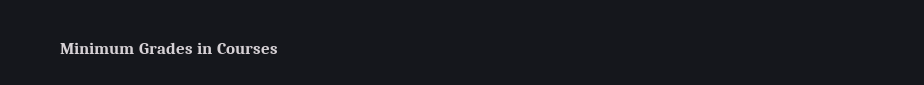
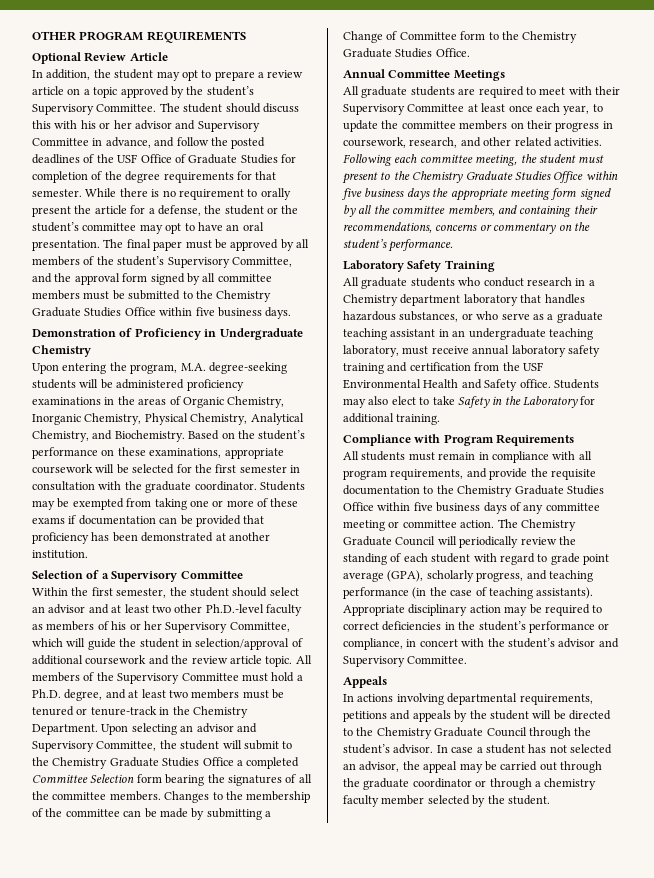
[60,42,278,54] Minimum Grades in Courses -> [32,31,246,43] [32,52,168,64] [32,69,304,81] [32,86,254,98] [32,103,299,115] [32,120,260,132] [32,137,266,149] [32,154,296,164] [32,171,277,183] [32,188,291,200] [32,205,299,217] [32,222,264,234] [32,239,309,251] [32,256,292,268] [32,273,272,285] [32,290,272,302] [32,307,292,319] [32,328,303,340] [32,345,91,357] [32,362,287,374] [32,379,244,391] [32,396,285,408] [32,413,304,425] [32,430,306,442] [32,447,284,459] [32,464,300,474] [32,481,305,493] [32,498,299,510] [32,515,265,527] [32,532,270,544] [32,550,88,559] [32,570,243,582] [32,587,299,598] [32,604,302,616] [32,621,290,633] [32,638,303,650] [32,655,312,667] [32,672,303,684] [32,689,284,701] [32,706,248,718] [32,723,257,735] [32,740,293,752] [32,757,300,769] [32,774,312,786] [32,791,311,803] [32,808,271,820] [343,31,578,43] [343,48,470,58] [343,69,505,81] [343,86,620,98] [343,103,603,115] [343,120,613,132] [343,137,602,148] [343,154,605,166] [342,171,618,184] [342,188,611,201] [343,205,598,217] [343,222,590,234] [343,239,454,252] [343,260,495,272] [343,277,595,289] [343,294,585,306] [343,311,603,323] [343,328,593,340] [343,345,600,357] [343,362,543,374] [343,379,599,391] [343,396,596,408] [343,413,441,425] [343,434,575,446] [343,451,592,463] [343,468,596,480] [343,485,604,497] [343,502,600,514] [343,519,576,531] [343,536,576,548] [343,553,609,565] [343,570,593,582] [343,587,594,599] [343,604,603,616] [343,621,610,633] [343,638,619,650] [343,656,468,667] [343,676,387,688] [343,693,593,705] [343,710,611,722] [343,727,592,739] [343,744,612,754] [343,761,602,773] [343,778,597,790] [343,795,550,807] OTHER PROGRAM REQUIREMENTS // Optional Review Article // In addition, the student may opt to prepare a review article on a topic approved by the student’s Supervisory Committee. The student should discuss this with his or her advisor and Supervisory Committee in advance, and follow the posted deadlines of the USF Office of Graduate Studies for completion of the degree requirements for that semester. While there is no requirement to orally present the article for a defense, the student or the student’s committee may opt to have an oral presentation. The final paper must be approved by all members of the student’s Supervisory Committee, and the approval form signed by all committee members must be submitted to the Chemistry Graduate Studies Office within five business days. // Demonstration of Proficiency in Undergraduate Chemistry // Upon entering the program, M.A. degree-seeking students will be administered proficiency examinations in the areas of Organic Chemistry, Inorganic Chemistry, Physical Chemistry, Analytical Chemistry, and Biochemistry. Based on the student’s performance on these examinations, appropriate coursework will be selected for the first semester in consultation with the graduate coordinator. Students may be exempted from taking one or more of these exams if documentation can be provided that proficiency has been demonstrated at another institution. // Selection of a Supervisory Committee // Within the first semester, the student should select an advisor and at least two other Ph.D.-level faculty as members of his or her Supervisory Committee, which will guide the student in selection/approval of additional coursework and the review article topic. All members of the Supervisory Committee must hold a Ph.D. degree, and at least two members must be tenured or tenure-track in the Chemistry Department. Upon selecting an advisor and Supervisory Committee, the student will submit to the Chemistry Graduate Studies Office a completed Committee Selection form bearing the signatures of all the committee members. Changes to the membership of the committee can be made by submitting a Change of Committee form to the Chemistry Graduate Studies Office. // Annual Committee Meetings // All graduate students are required to meet with their Supervisory Committee at least once each year, to update the committee members on their progress in coursework, research, and other related activities. Following each committee meeting, the student must present to the Chemistry Graduate Studies Office within five business days the appropriate meeting form signed by all the committee members, and containing their recommendations, concerns or commentary on the student’s performance. // Laboratory Safety Training // All graduate students who conduct research in a Chemistry department laboratory that handles hazardous substances, or who serve as a graduate teaching assistant in an undergraduate teaching laboratory, must receive annual laboratory safety training and certification from the USF Environmental Health and Safety office. Students may also elect to take Safety in the Laboratory for additional training. // Compliance with Program Requirements // All students must remain in compliance with all program requirements, and provide the requisite documentation to the Chemistry Graduate Studies Office within five business days of any committee meeting or committee action. The Chemistry Graduate Council will periodically review the standing of each student with regard to grade point average (GPA), scholarly progress, and teaching performance (in the case of teaching assistants). Appropriate disciplinary action may be required to correct deficiencies in the student’s performance or compliance, in concert with the student’s advisor and Supervisory Committee. // Appeals // In actions involving departmental requirements, petitions and appeals by the student will be directed to the Chemistry Graduate Council through the student’s advisor. In case a student has not selected an advisor, the appeal may be carried out through the graduate coordinator or through a chemistry faculty member selected by the student.

